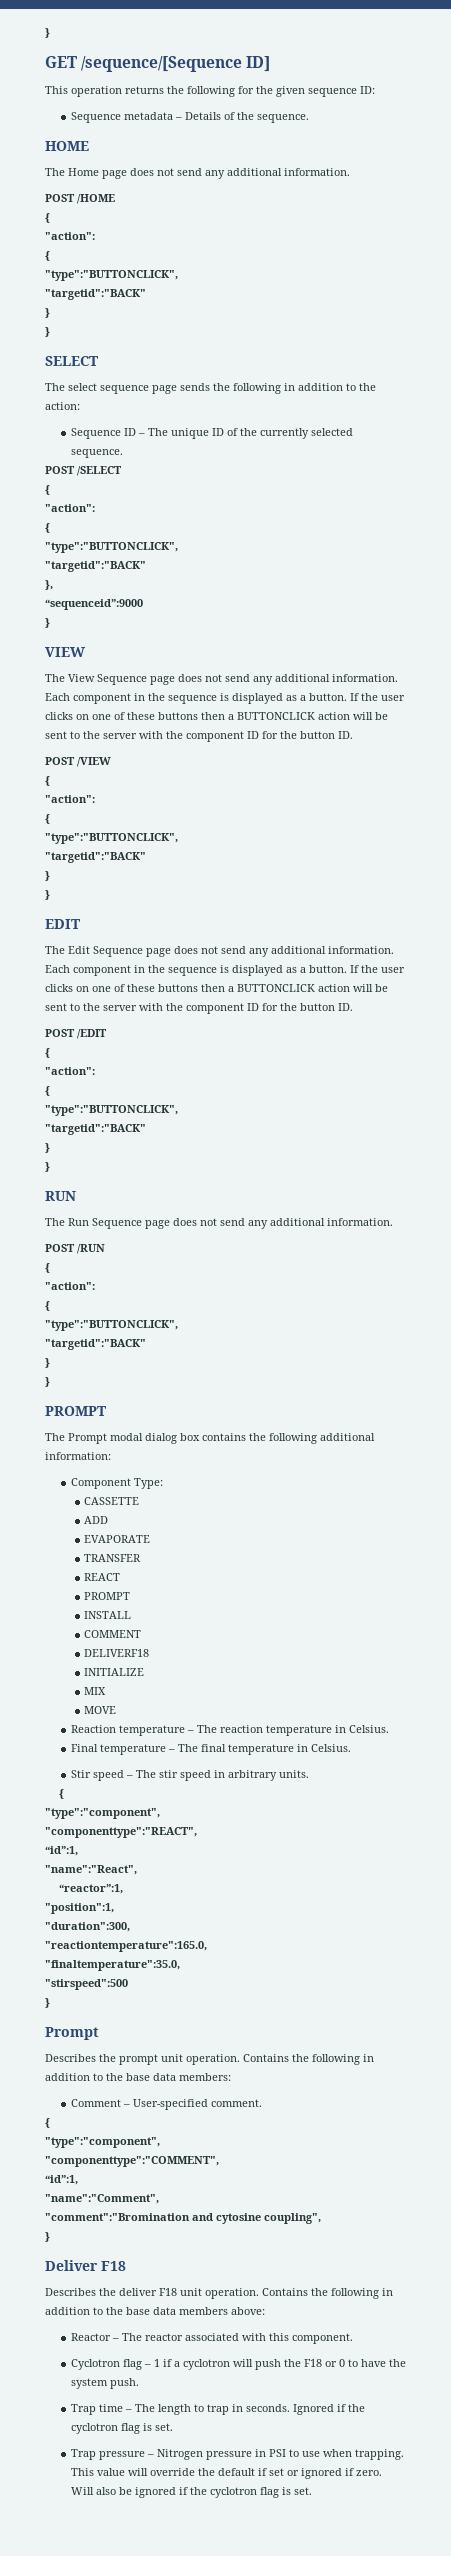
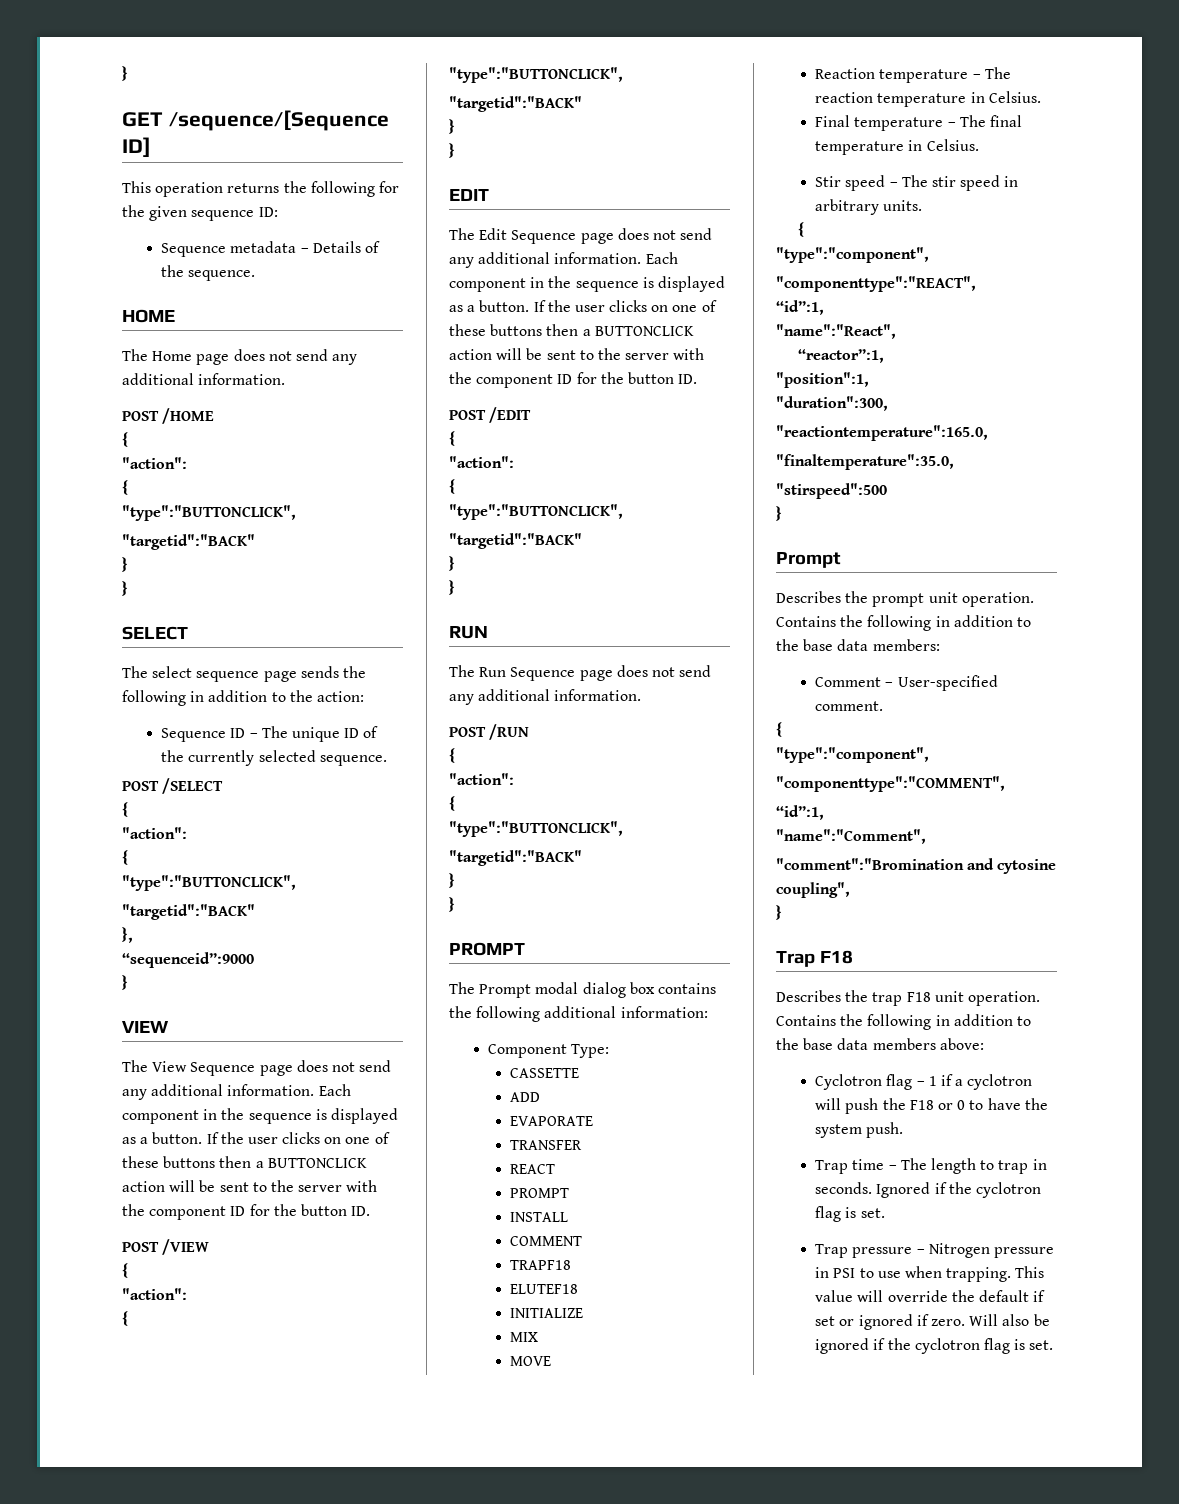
[84,1649,150,1657] DELIVERF18 -> [510,1260,572,1270] [510,1284,579,1294] TRAPF18 // ELUTEF18
[45,2260,98,2271] Deliver -> [776,951,815,967] Trap
[119,2288,157,2296] deliver -> [872,992,903,1006] trap
[70,2333,353,2344] // Reactor – The reactor associated with this component. -> (984, 1044) none

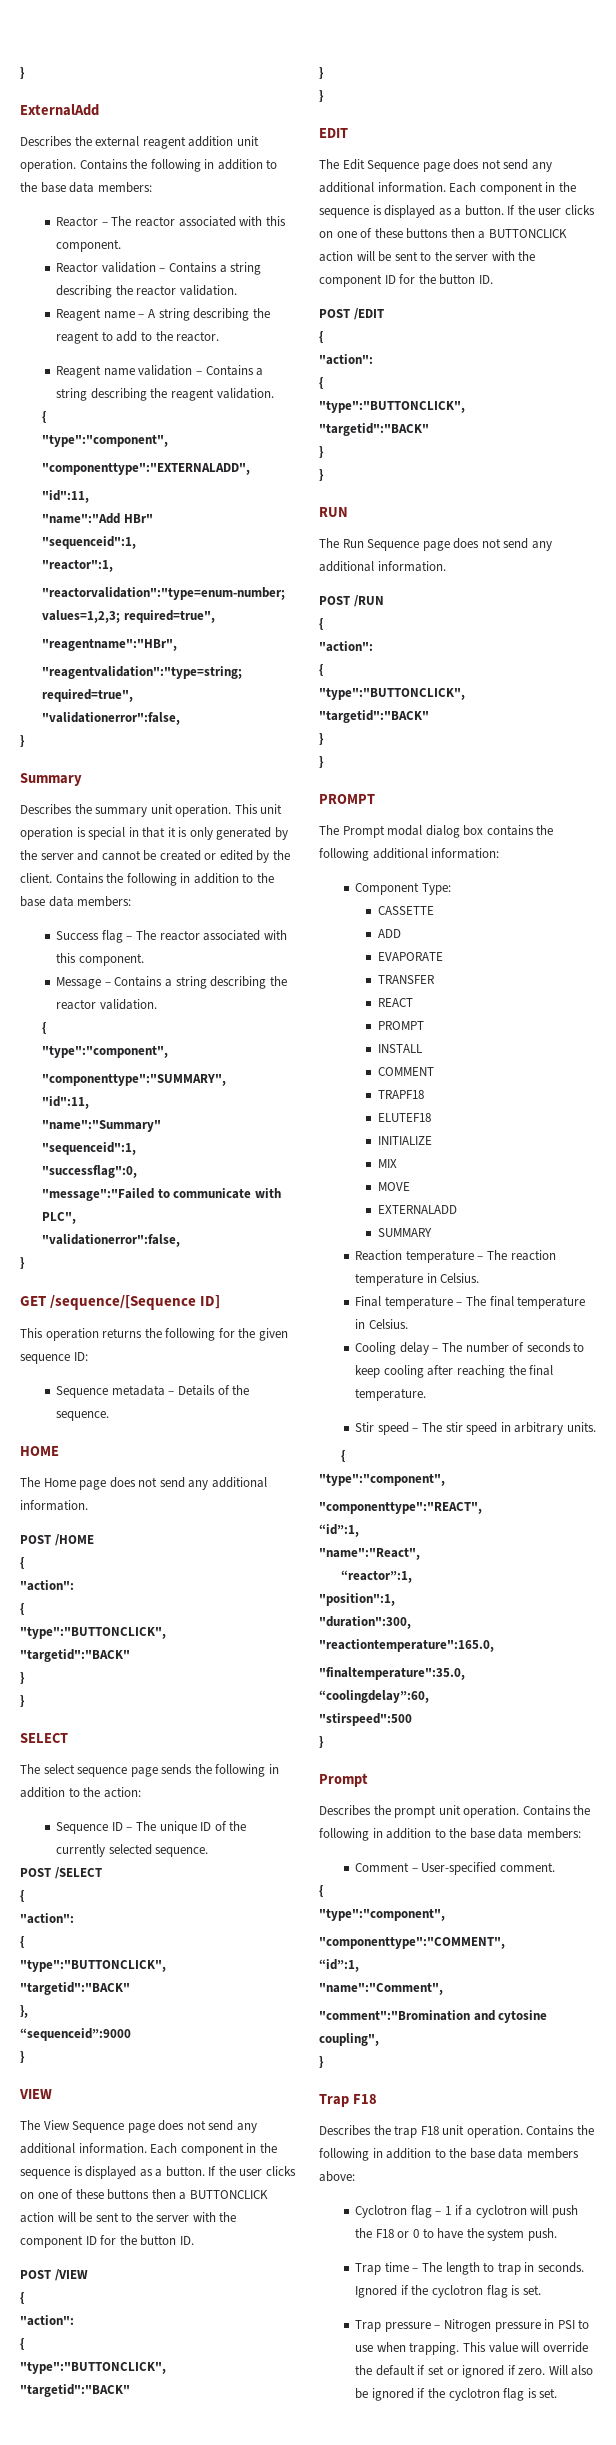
[122,66,128,81] } -> [20,67,25,79] [20,104,99,116] [20,136,259,149] [20,159,278,172] [20,182,152,193] [56,216,286,227] [56,239,122,252] [56,262,262,275] [56,285,237,298] [56,308,270,321] [56,331,220,344] [56,365,264,378] [56,388,274,401] [42,411,47,423] [42,435,169,447] [42,463,251,475] [42,490,90,503] [42,513,153,524] [42,536,137,549] [42,560,114,572] [42,587,286,600] [42,610,215,623] [42,639,178,651] [42,666,243,679] [42,689,134,702] [42,712,181,725] [20,735,25,747] [20,773,82,786] [20,804,283,817] [20,827,288,840] [20,850,290,863] [20,873,274,886] [20,896,132,907] [56,930,287,943] [56,953,144,966] [56,976,287,989] [56,999,157,1010] [42,1022,47,1034] [42,1046,169,1058] [42,1074,227,1086] [42,1096,90,1109] [42,1120,162,1132] [42,1142,137,1155] [42,1165,138,1178] [42,1188,281,1201] [42,1212,77,1224] [42,1234,181,1247] [20,1257,25,1269] } // ExternalAdd // Describes the external reagent addition unit operation. Contains the following in addition to the base data members: // Reactor – The reactor associated with this component. // Reactor validation – Contains a string describing the reactor validation. // Reagent name – A string describing the reagent to add to the reactor. // Reagent name validation – Contains a string describing the reagent validation. // { // "type":"component", // "componenttype":"EXTERNALADD", // "id":11, // "name":"Add HBr" // "sequenceid":1, // "reactor":1, // "reactorvalidation":"type=enum-number; values=1,2,3; required=true", // "reagentname":"HBr", // "reagentvalidation":"type=string; required=true", // "validationerror":false, // } // Summary // Describes the summary unit operation. This unit operation is special in that it is only generated by the server and cannot be created or edited by the client. Contains the following in addition to the base data members: // Success flag – The reactor associated with this component. // Message – Contains a string describing the reactor validation. // { // "type":"component", // "componenttype":"SUMMARY", // "id":11, // "name":"Summary" // "sequenceid":1, // "successflag":0, // "message":"Failed to communicate with PLC", // "validationerror":false, // }
(552, 1361) none -> [377,1205,457,1214] [377,1228,432,1237] // EXTERNALADD // SUMMARY
(979, 145) none -> [355,1342,585,1355] [355,1365,554,1378] [355,1388,427,1401] // Cooling delay – The number of seconds to keep cooling after reaching the final temperature.
(954, 462) none -> [319,1690,429,1703] // “coolingdelay”:60,

